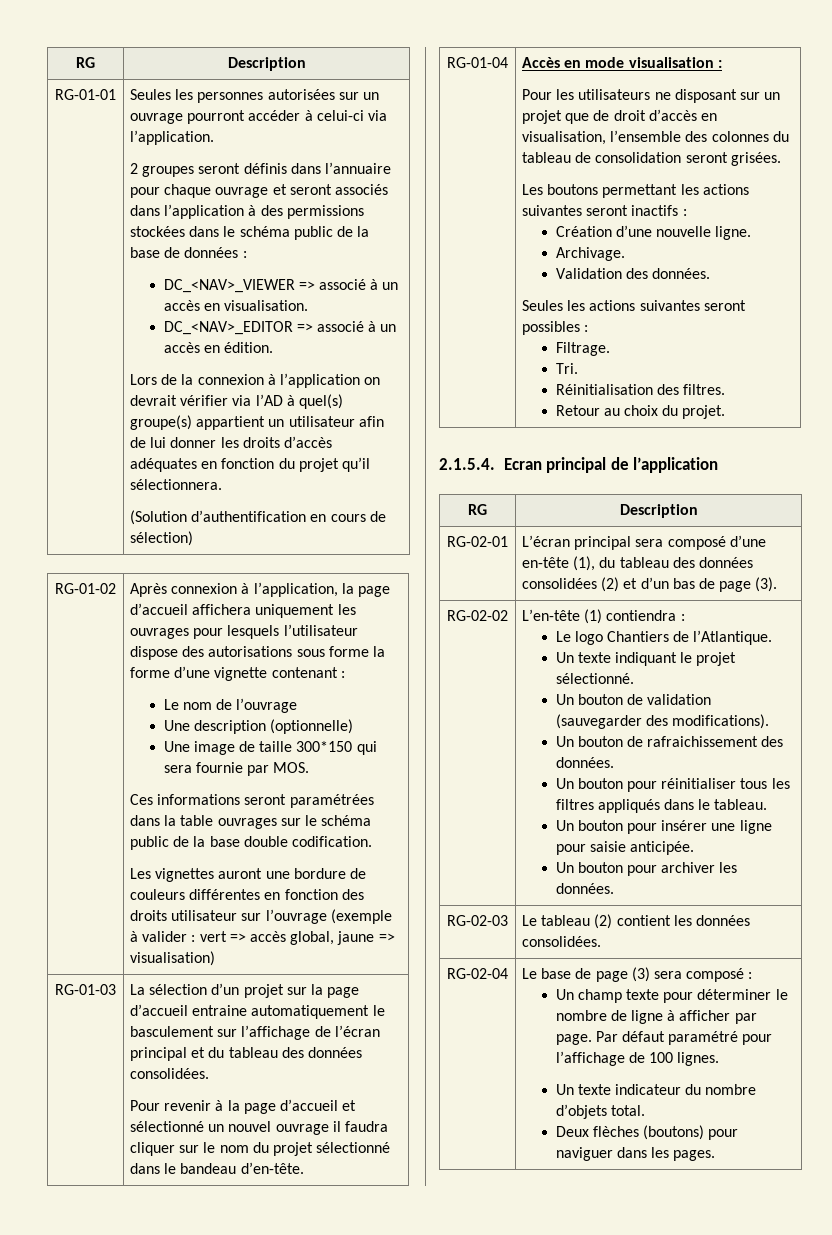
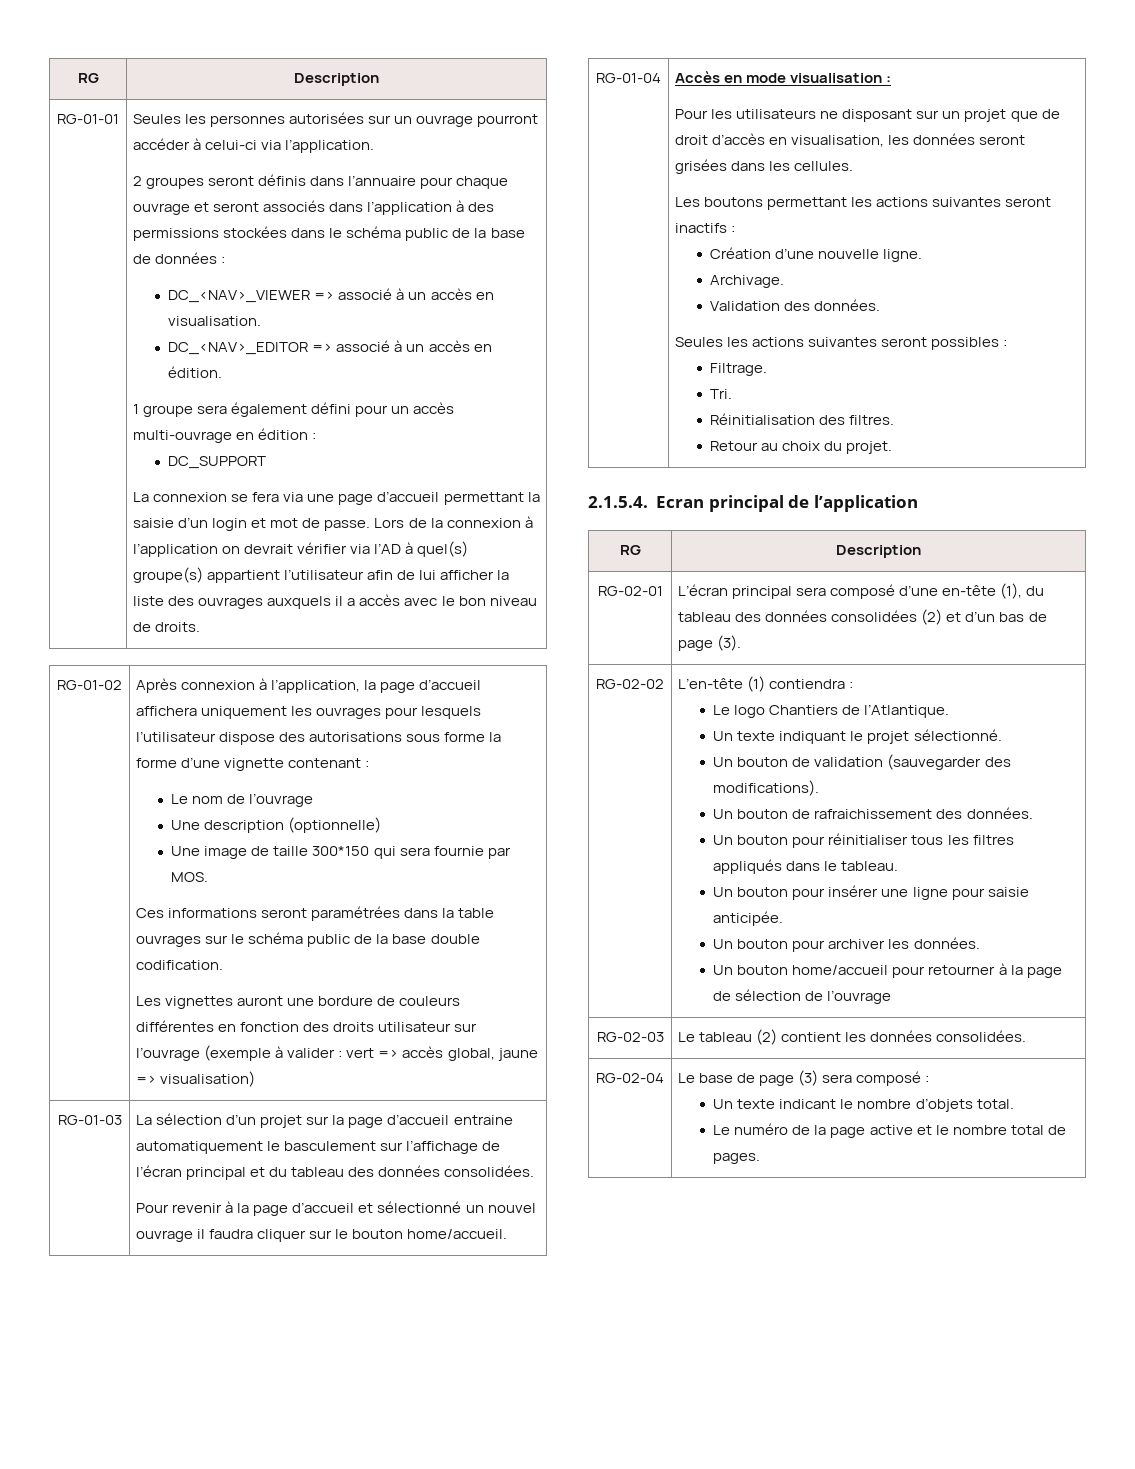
(274, 347) none -> [133,402,455,417] [133,428,317,443] [168,456,267,469] [133,491,540,505] [133,517,371,531] 1 groupe sera également défini pour un accès multi-ouvrage en édition : // DC_SUPPORT // La connexion se fera via une page d’accueil permettant la saisie d’un login et mot de passe.
[268,416,355,427] un utilisateur -> [284,569,365,580] l’utilisateur
[170,436,333,448] [130,457,371,472] [130,479,223,490] [130,510,386,525] [130,531,194,546] donner les droits d’accès adéquates en fonction du projet qu’il sélectionnera. // (Solution d’authentification en cours de sélection) -> [440,570,510,580] [133,594,537,609] [133,622,201,632] afficher la liste des ouvrages auxquels il a accès avec le bon niveau de droits.
[219,1142,391,1156] [130,1162,304,1174] nom du projet sélectionné dans le bandeau d’en-tête. -> [352,1229,508,1239] bouton home/accueil.
[610,130,789,142] [522,152,781,166] l’ensemble des colonnes du tableau de consolidation seront grisées. -> [888,133,1026,145] [675,159,854,174] les données seront grisées dans les cellules.
(614, 888) none -> [713,963,1062,978] [713,989,892,1004] // Un bouton home/accueil pour retourner à la page de sélection de l’ouvrage
[577,989,788,1003] [555,1010,757,1024] [555,1031,773,1045] [555,1051,720,1066] [555,1084,757,1095] [555,1104,645,1119] [555,1125,739,1140] [555,1147,670,1161] champ texte pour déterminer le nombre de ligne à afficher par page. Par défaut paramétré pour l’affichage de 100 lignes. // Un texte indicateur du nombre d’objets total. // Deux flèches (boutons) pour naviguer dans les -> [737,1098,1014,1112] [713,1123,1066,1138] texte indicant le nombre d’objets total. // Le numéro de la page active et le nombre total de

